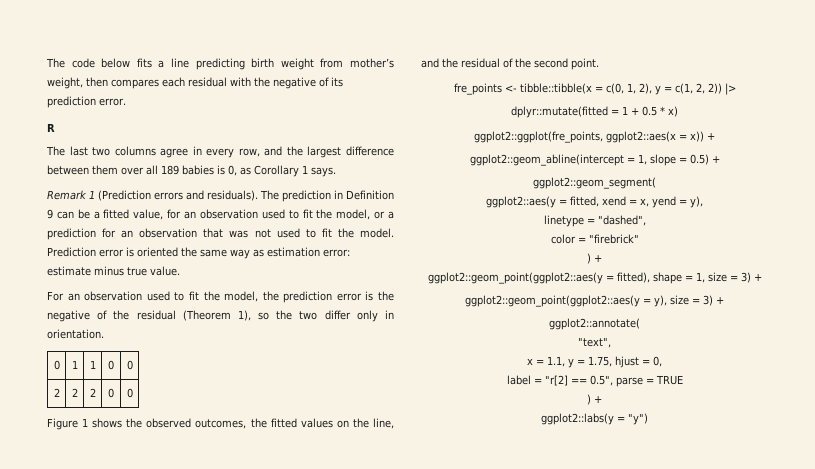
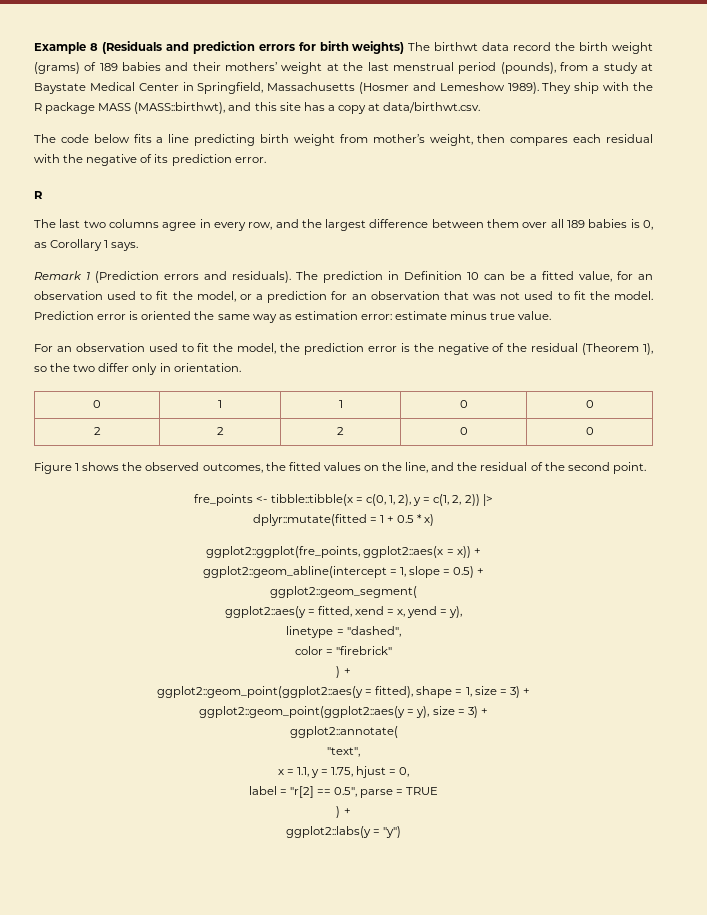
(46, 63) none -> [34,41,653,54] [34,62,654,74] [34,82,653,94] [34,102,481,114] Example 8 (Residuals and prediction errors for birth weights) The birthwt data record the birth weight (grams) of 189 babies and their mothers’ weight at the last menstrual period (pounds), from a study at Baystate Medical Center in Springfield, Massachusetts (Hosmer and Lemeshow 1989). They ship with the R package MASS (MASS::birthwt), and this site has a copy at data/birthwt.csv. //
[47,209,53,219] 9 -> [467,272,479,280] 10

